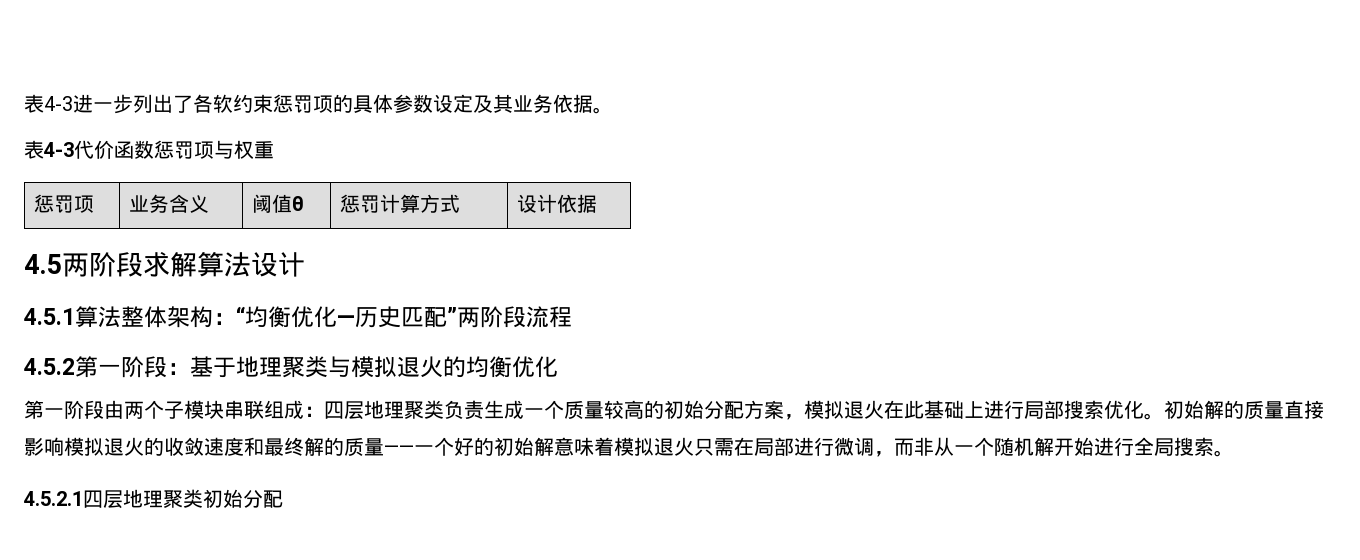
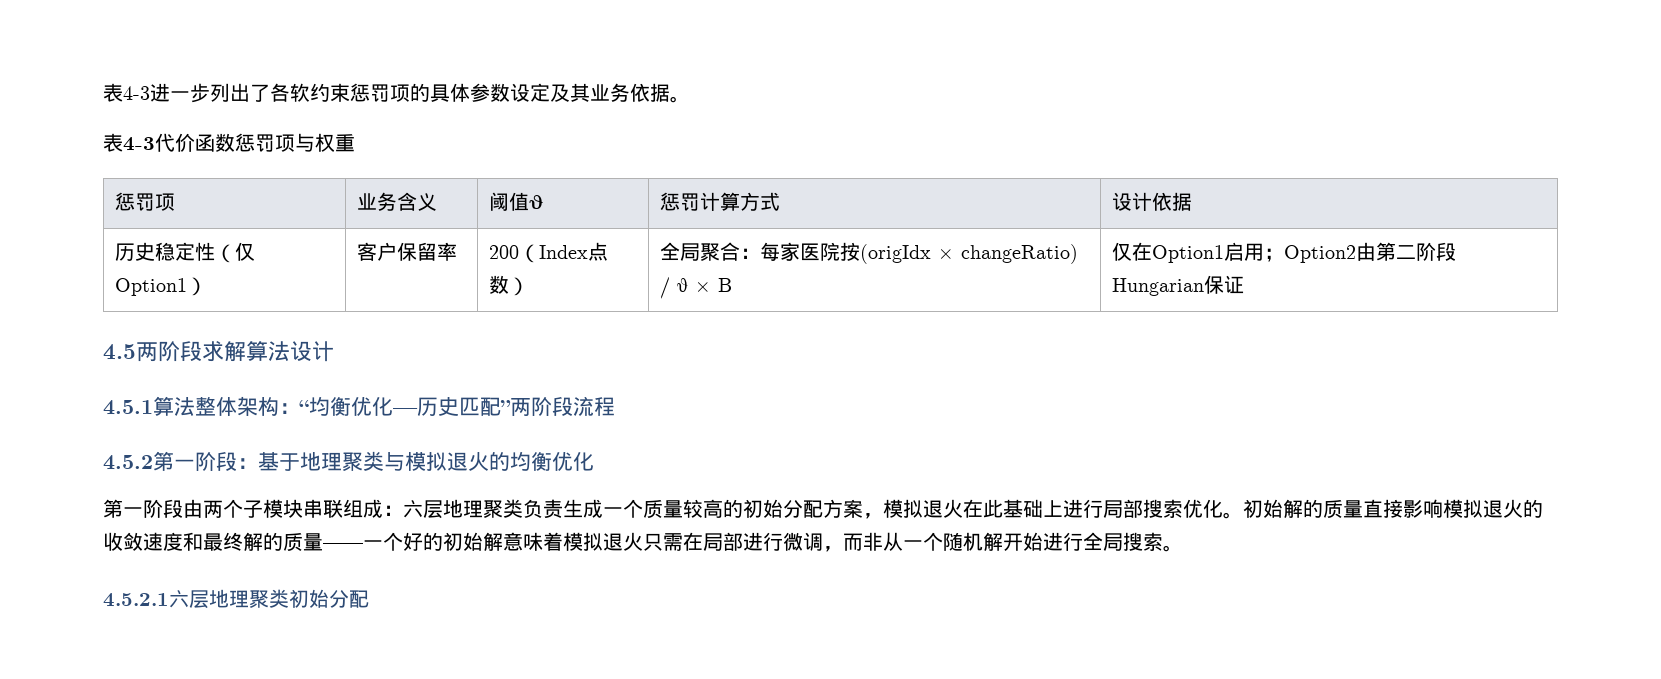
(598, 203) none -> [114,242,255,263] [114,277,207,296] [356,242,457,261] [488,242,608,263] [488,275,529,296] [659,242,1078,264] [659,277,732,299] [1111,242,1456,263] [1111,275,1244,296] // 历史稳定性（仅Option1） | 客户保留率 | 200（Index点数） | 全局聚合：每家医院按(origIdx × changeRatio) / θ × B | 仅在Option1启用；Option2由第二阶段Hungarian保证
[324,401,344,419] 四 -> [403,500,423,518] 六
[83,490,103,508] 四 -> [169,590,189,608] 六

